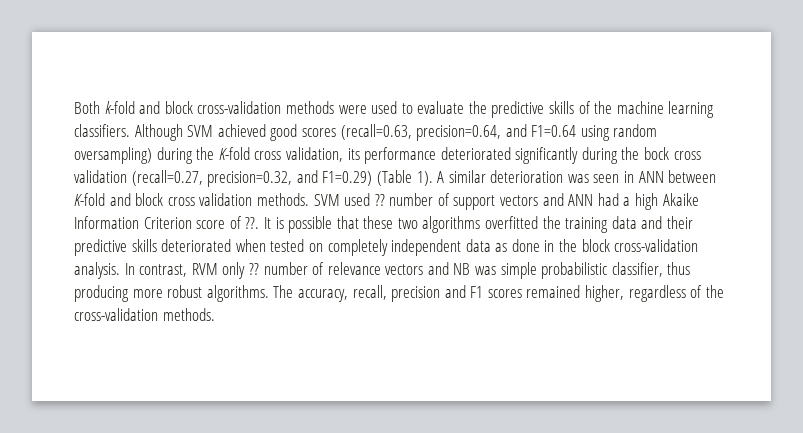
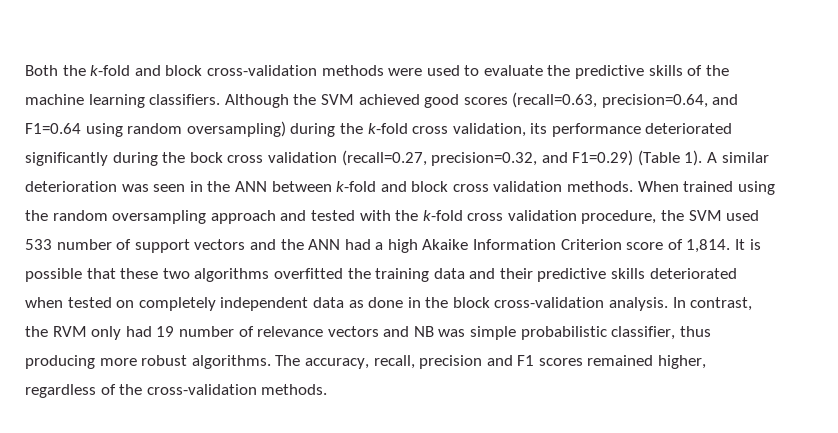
(100, 107) none -> [62,65,86,76] the
(183, 132) none -> [293,94,317,105] the
[218,147,250,160] K-fold -> [367,123,408,134] k-fold
(635, 177) none -> [207,181,231,192] the
[74,193,105,206] K-fold -> [336,181,377,192] k-fold
(309, 199) none -> [637,181,775,195] [25,210,685,224] When trained using the random oversampling approach and tested with the k-fold cross validation procedure, the
[374,194,385,206] ?? -> [25,239,52,250] 533
(564, 199) none -> [280,239,304,250] the
[245,217,260,229] ??. -> [686,239,731,253] 1,814.
(188, 270) none -> [25,326,48,337] the
[248,263,259,275] ?? -> [125,326,175,337] had 19

